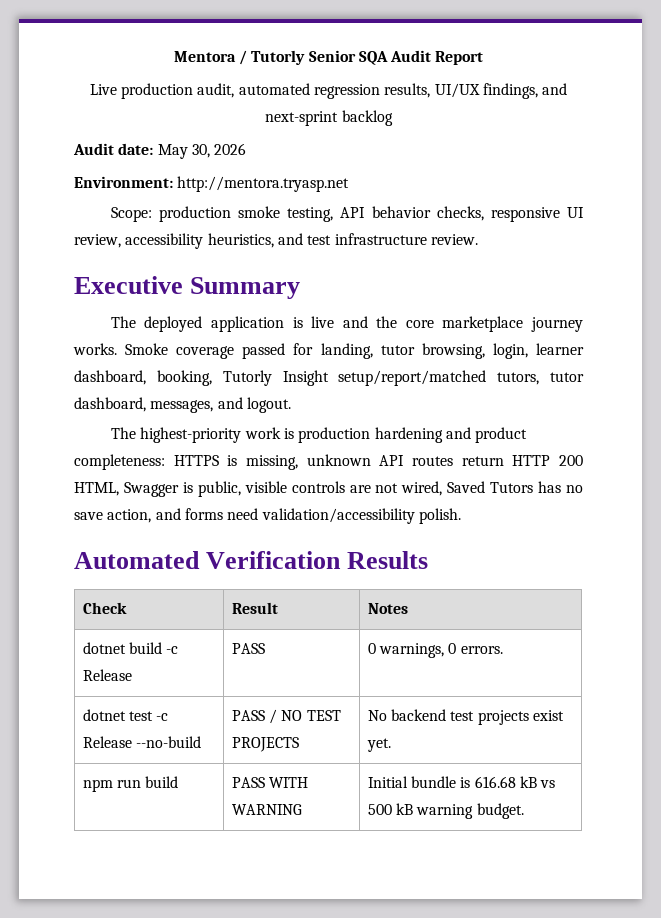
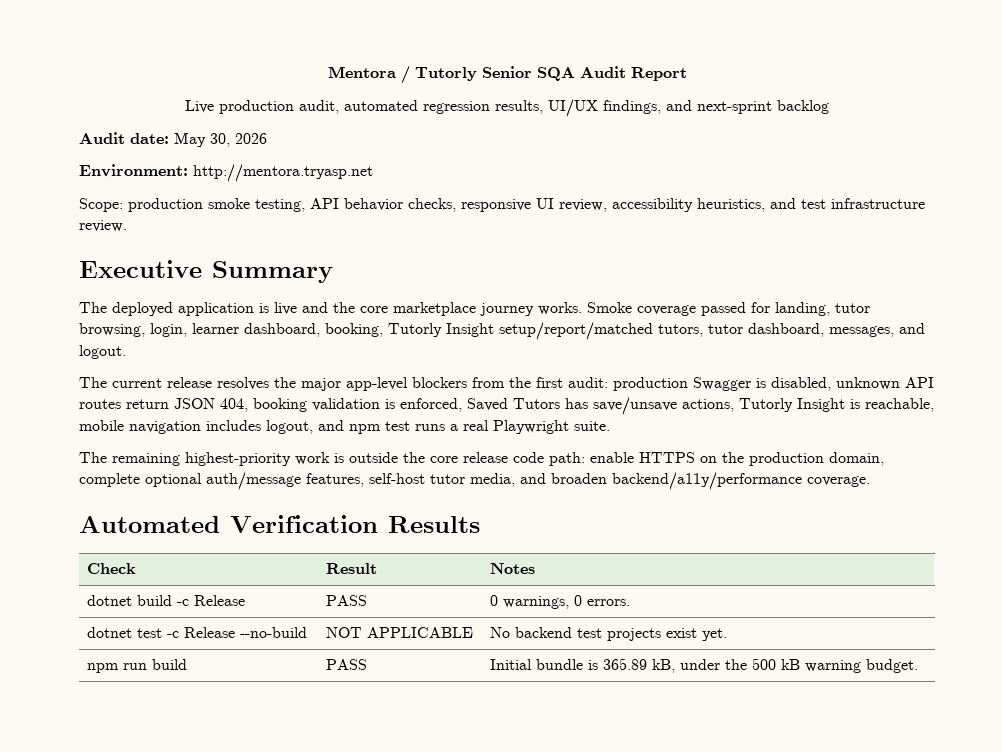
[140,427,528,443] [74,454,583,470] [74,481,583,497] [74,508,461,524] highest-priority work is production hardening and product completeness: HTTPS is missing, unknown API routes return HTTP 200 HTML, Swagger is public, visible controls are not wired, Saved Tutors has no save action, and forms need validation/accessibility polish. -> [112,377,934,391] [79,397,934,415] [79,420,610,434] [79,452,884,466] [79,472,870,490] current release resolves the major app-level blockers from the first audit: production Swagger is disabled, unknown API routes return JSON 404, booking validation is enforced, Saved Tutors has save/unsave actions, Tutorly Insight is reachable, mobile navigation includes logout, and npm test runs a real Playwright suite. // The remaining highest-priority work is outside the core release code path: enable HTTPS on the production domain, complete optional auth/message features, self-host tutor media, and broaden backend/a11y/performance coverage.
[231,709,341,724] [231,737,299,752] PASS / NO TEST PROJECTS -> [325,627,473,638] NOT APPLICABLE
[268,777,308,788] [231,804,302,815] WITH WARNING -> (367, 664) none
[474,776,556,788] 616.68 kB vs -> [602,658,747,673] 365.89 kB, under the

